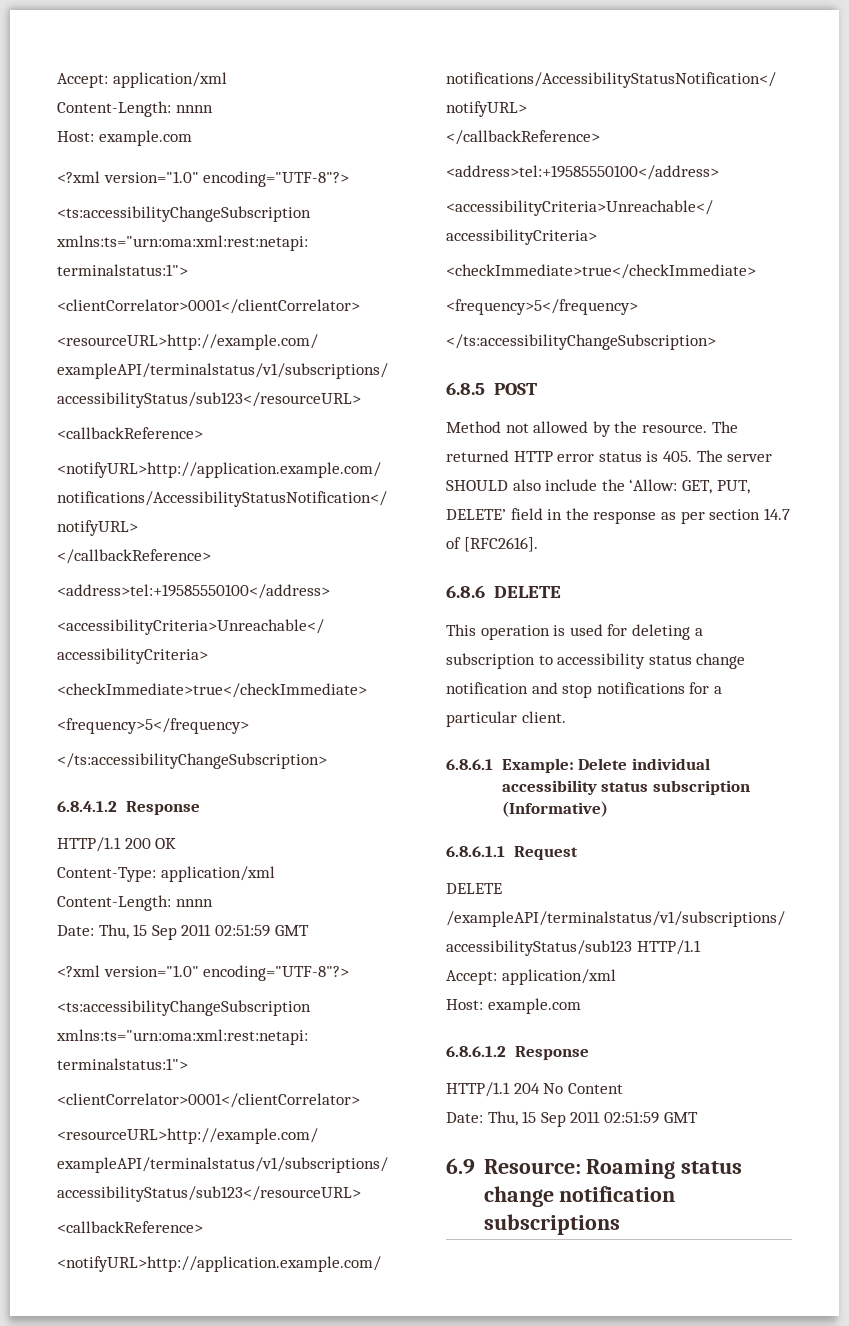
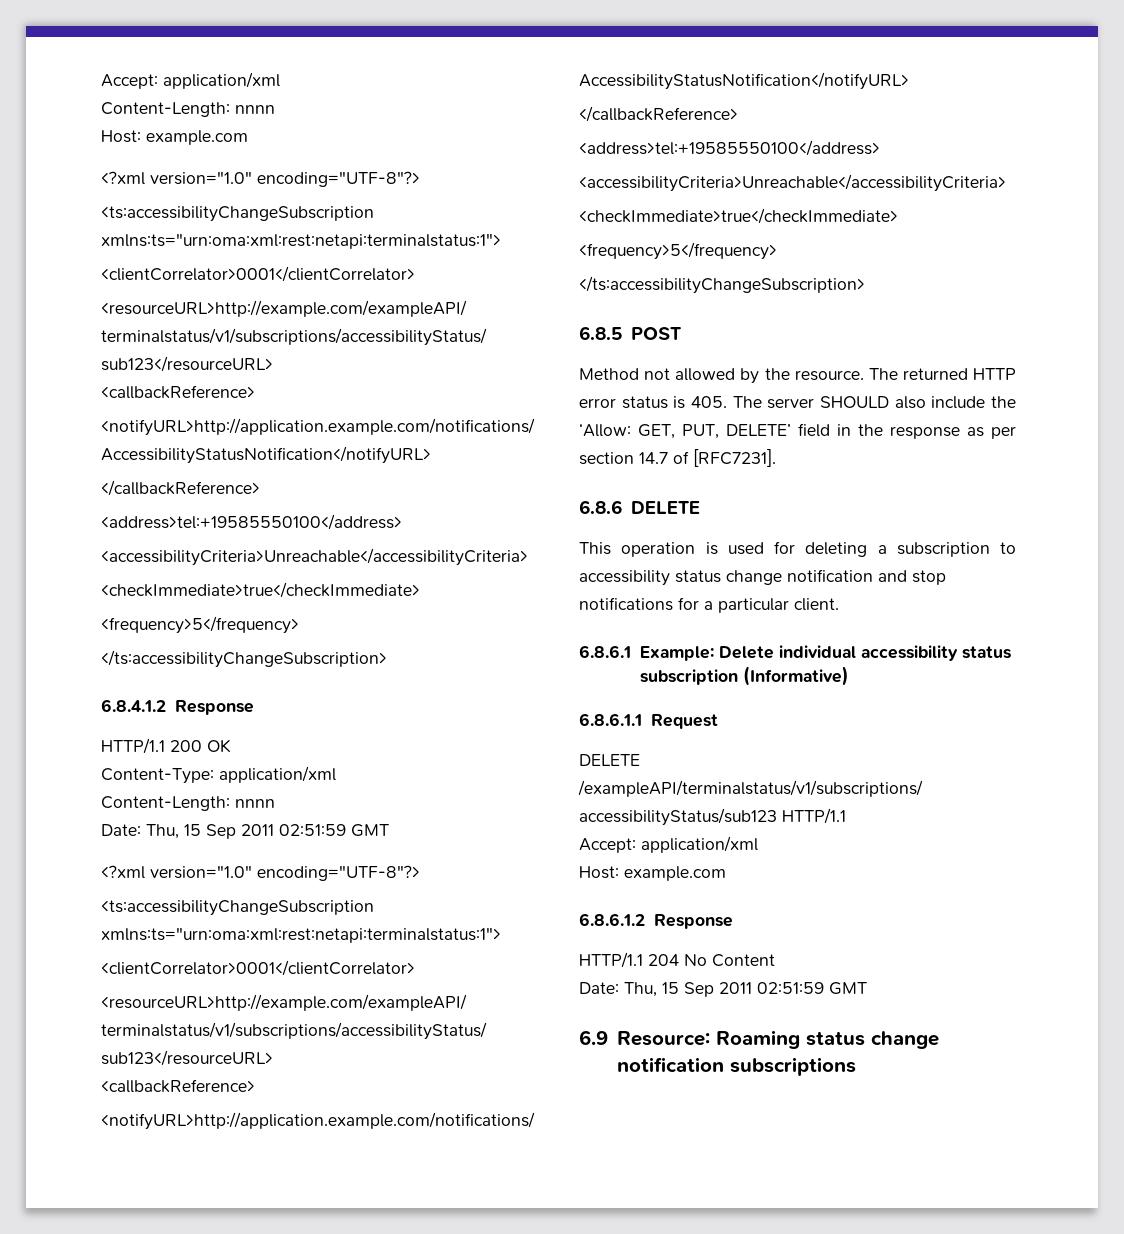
[463,537,538,552] [RFC2616]. -> [693,449,776,467] [RFC7231].

